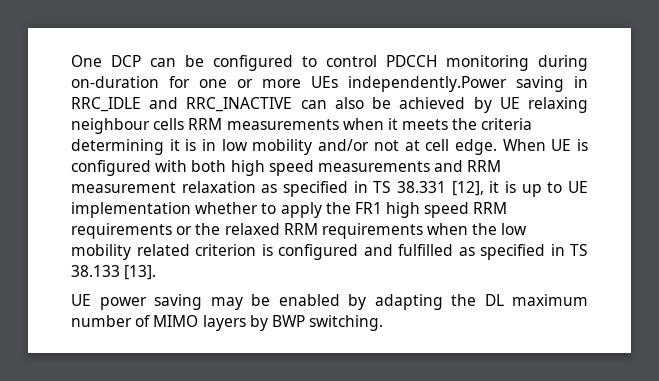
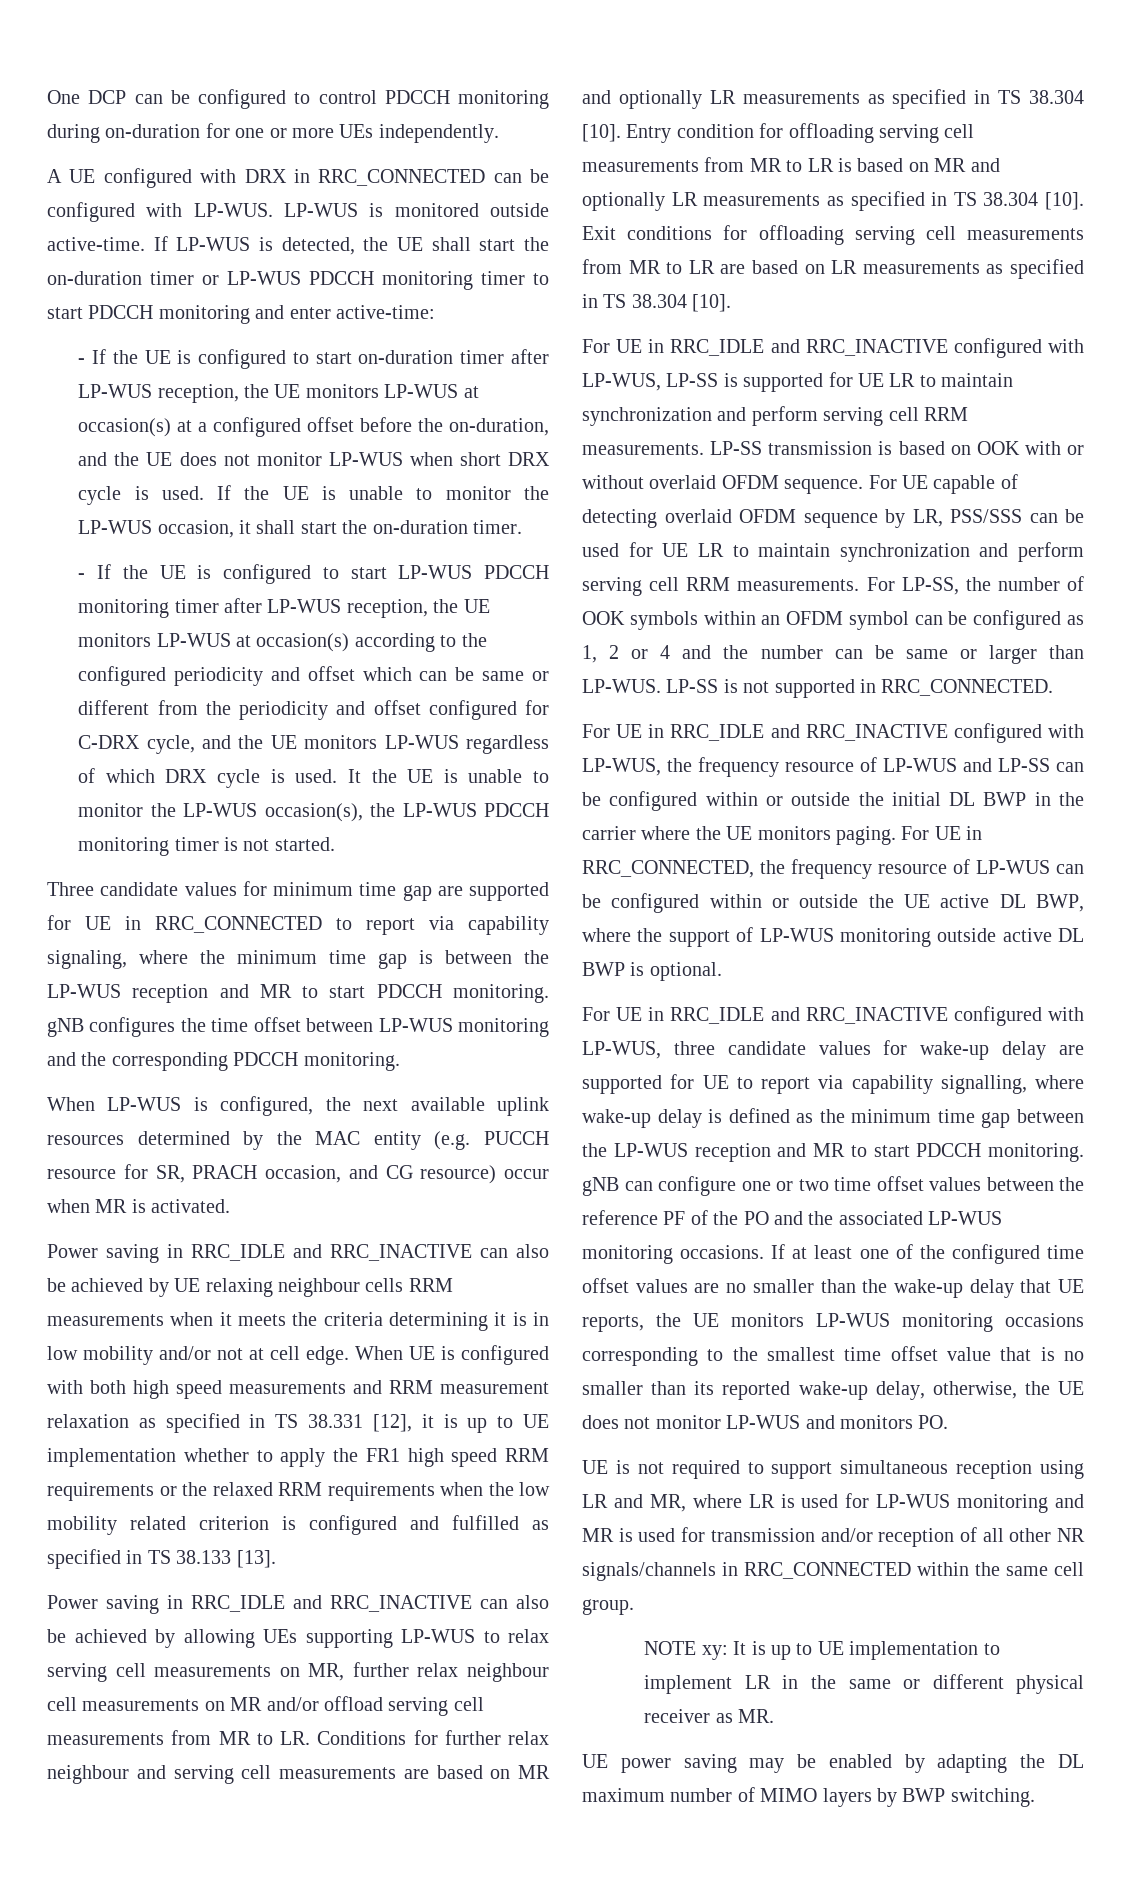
[348,76,507,92] independently.Power -> [378,124,499,143] [47,168,549,188] [47,202,549,222] [47,236,549,255] [47,271,549,290] [47,305,435,324] [78,349,549,369] [78,384,479,403] [78,417,549,437] [78,452,550,466] [78,485,549,505] [78,520,523,538] [78,564,549,584] [78,598,490,618] [78,633,487,652] [78,666,550,686] [78,700,549,720] [78,735,549,754] [78,768,550,788] [78,803,549,822] [78,837,335,856] [47,881,549,901] [47,915,549,935] [47,950,549,969] [47,984,549,1003] [47,1017,549,1037] [47,1052,400,1071] [47,1096,549,1116] [47,1131,549,1150] [47,1164,549,1184] [47,1199,231,1213] [47,1244,98,1258] independently. // A UE configured with DRX in RRC_CONNECTED can be configured with LP-WUS. LP-WUS is monitored outside active-time. If LP-WUS is detected, the UE shall start the on-duration timer or LP-WUS PDCCH monitoring timer to start PDCCH monitoring and enter active-time: // - If the UE is configured to start on-duration timer after LP-WUS reception, the UE monitors LP-WUS at occasion(s) at a configured offset before the on-duration, and the UE does not monitor LP-WUS when short DRX cycle is used. If the UE is unable to monitor the LP-WUS occasion, it shall start the on-duration timer. // - If the UE is configured to start LP-WUS PDCCH monitoring timer after LP-WUS reception, the UE monitors LP-WUS at occasion(s) according to the configured periodicity and offset which can be same or different from the periodicity and offset configured for C-DRX cycle, and the UE monitors LP-WUS regardless of which DRX cycle is used. It the UE is unable to monitor the LP-WUS occasion(s), the LP-WUS PDCCH monitoring timer is not started. // Three candidate values for minimum time gap are supported for UE in RRC_CONNECTED to report via capability signaling, where the minimum time gap is between the LP-WUS reception and MR to start PDCCH monitoring. gNB configures the time offset between LP-WUS monitoring and the corresponding PDCCH monitoring. // When LP-WUS is configured, the next available uplink resources determined by the MAC entity (e.g. PUCCH resource for SR, PRACH occasion, and CG resource) occur when MR is activated. // Power
(157, 272) none -> [47,1595,549,1614] [47,1629,549,1648] [47,1662,549,1682] [47,1696,484,1716] [47,1730,549,1745] [47,1765,550,1784] [582,89,1084,109] [582,123,975,143] [582,157,1000,172] [582,191,1084,211] [582,225,1084,245] [582,259,1084,279] [582,294,732,312] [582,338,1084,358] [582,372,1014,392] [582,406,968,426] [582,441,1084,455] [582,474,1018,494] [582,509,1084,528] [582,542,1084,562] [582,576,1084,596] [582,610,1084,630] [582,645,1084,664] [582,679,1054,698] [582,723,1084,743] [582,757,1084,777] [582,791,1084,811] [582,826,983,845] [582,859,1084,879] [582,893,1084,913] [582,927,1084,947] [582,962,722,981] [582,1006,1084,1026] [582,1040,1084,1060] [582,1074,1084,1094] [582,1108,1084,1128] [582,1143,1084,1162] [582,1176,1084,1196] [582,1210,1003,1225] [582,1244,1084,1264] [582,1278,1084,1298] [582,1313,1084,1332] [582,1346,1084,1366] [582,1381,1084,1400] [582,1415,949,1429] [582,1460,1084,1479] [582,1493,1084,1513] [582,1527,1085,1547] [582,1562,1084,1581] [582,1599,634,1615] [644,1641,1000,1660] [644,1674,1084,1694] [644,1709,775,1723] // Power saving in RRC_IDLE and RRC_INACTIVE can also be achieved by allowing UEs supporting LP-WUS to relax serving cell measurements on MR, further relax neighbour cell measurements on MR and/or offload serving cell measurements from MR to LR. Conditions for further relax neighbour and serving cell measurements are based on MR and optionally LR measurements as specified in TS 38.304 [10]. Entry condition for offloading serving cell measurements from MR to LR is based on MR and optionally LR measurements as specified in TS 38.304 [10]. Exit conditions for offloading serving cell measurements from MR to LR are based on LR measurements as specified in TS 38.304 [10]. // For UE in RRC_IDLE and RRC_INACTIVE configured with LP-WUS, LP-SS is supported for UE LR to maintain synchronization and perform serving cell RRM measurements. LP-SS transmission is based on OOK with or without overlaid OFDM sequence. For UE capable of detecting overlaid OFDM sequence by LR, PSS/SSS can be used for UE LR to maintain synchronization and perform serving cell RRM measurements. For LP-SS, the number of OOK symbols within an OFDM symbol can be configured as 1, 2 or 4 and the number can be same or larger than LP-WUS. LP-SS is not supported in RRC_CONNECTED. // For UE in RRC_IDLE and RRC_INACTIVE configured with LP-WUS, the frequency resource of LP-WUS and LP-SS can be configured within or outside the initial DL BWP in the carrier where the UE monitors paging. For UE in RRC_CONNECTED, the frequency resource of LP-WUS can be configured within or outside the UE active DL BWP, where the support of LP-WUS monitoring outside active DL BWP is optional. // For UE in RRC_IDLE and RRC_INACTIVE configured with LP-WUS, three candidate values for wake-up delay are supported for UE to report via capability signalling, where wake-up delay is defined as the minimum time gap between the LP-WUS reception and MR to start PDCCH monitoring. gNB can configure one or two time offset values between the reference PF of the PO and the associated LP-WUS monitoring occasions. If at least one of the configured time offset values are no smaller than the wake-up delay that UE reports, the UE monitors LP-WUS monitoring occasions corresponding to the smallest time offset value that is no smaller than its reported wake-up delay, otherwise, the UE does not monitor LP-WUS and monitors PO. // UE is not required to support simultaneous reception using LR and MR, where LR is used for LP-WUS monitoring and MR is used for transmission and/or reception of all other NR signals/channels in RRC_CONNECTED within the same cell group. // NOTE xy: It is up to UE implementation to implement LR in the same or different physical receiver as MR.

